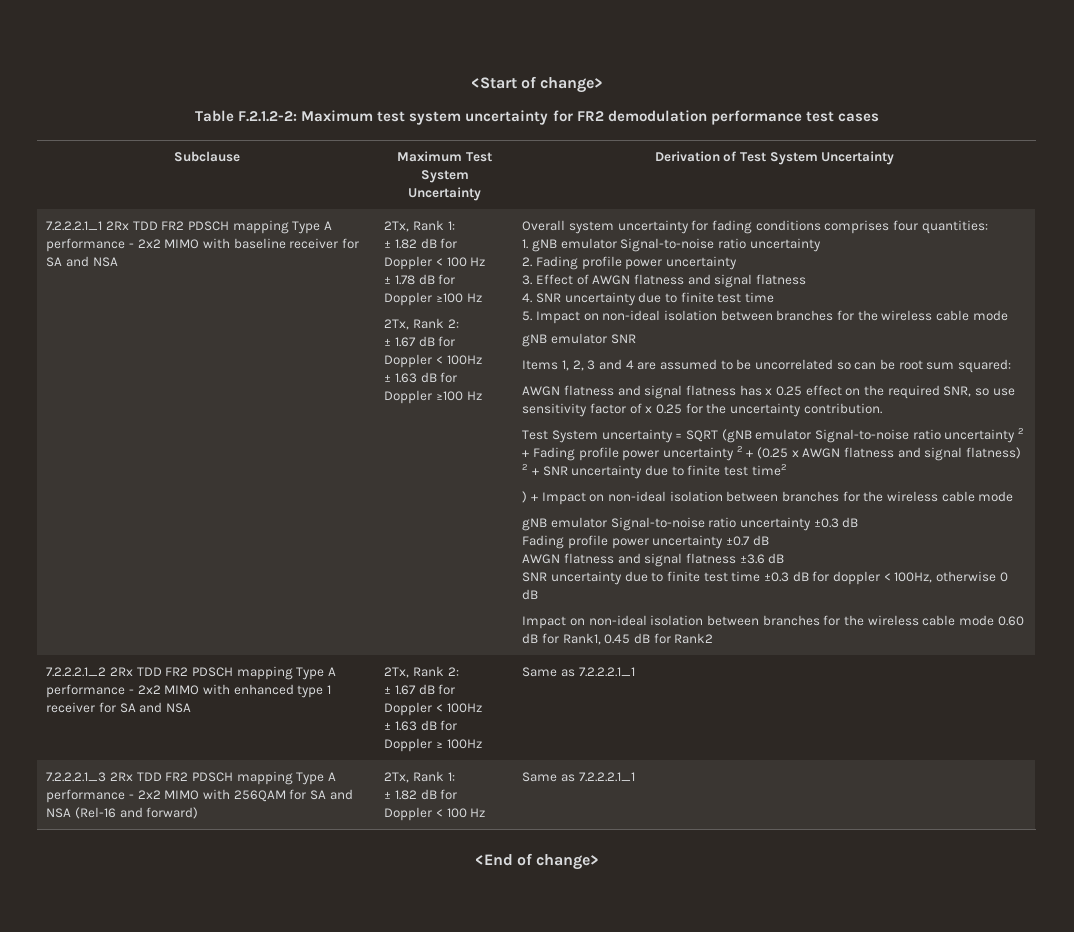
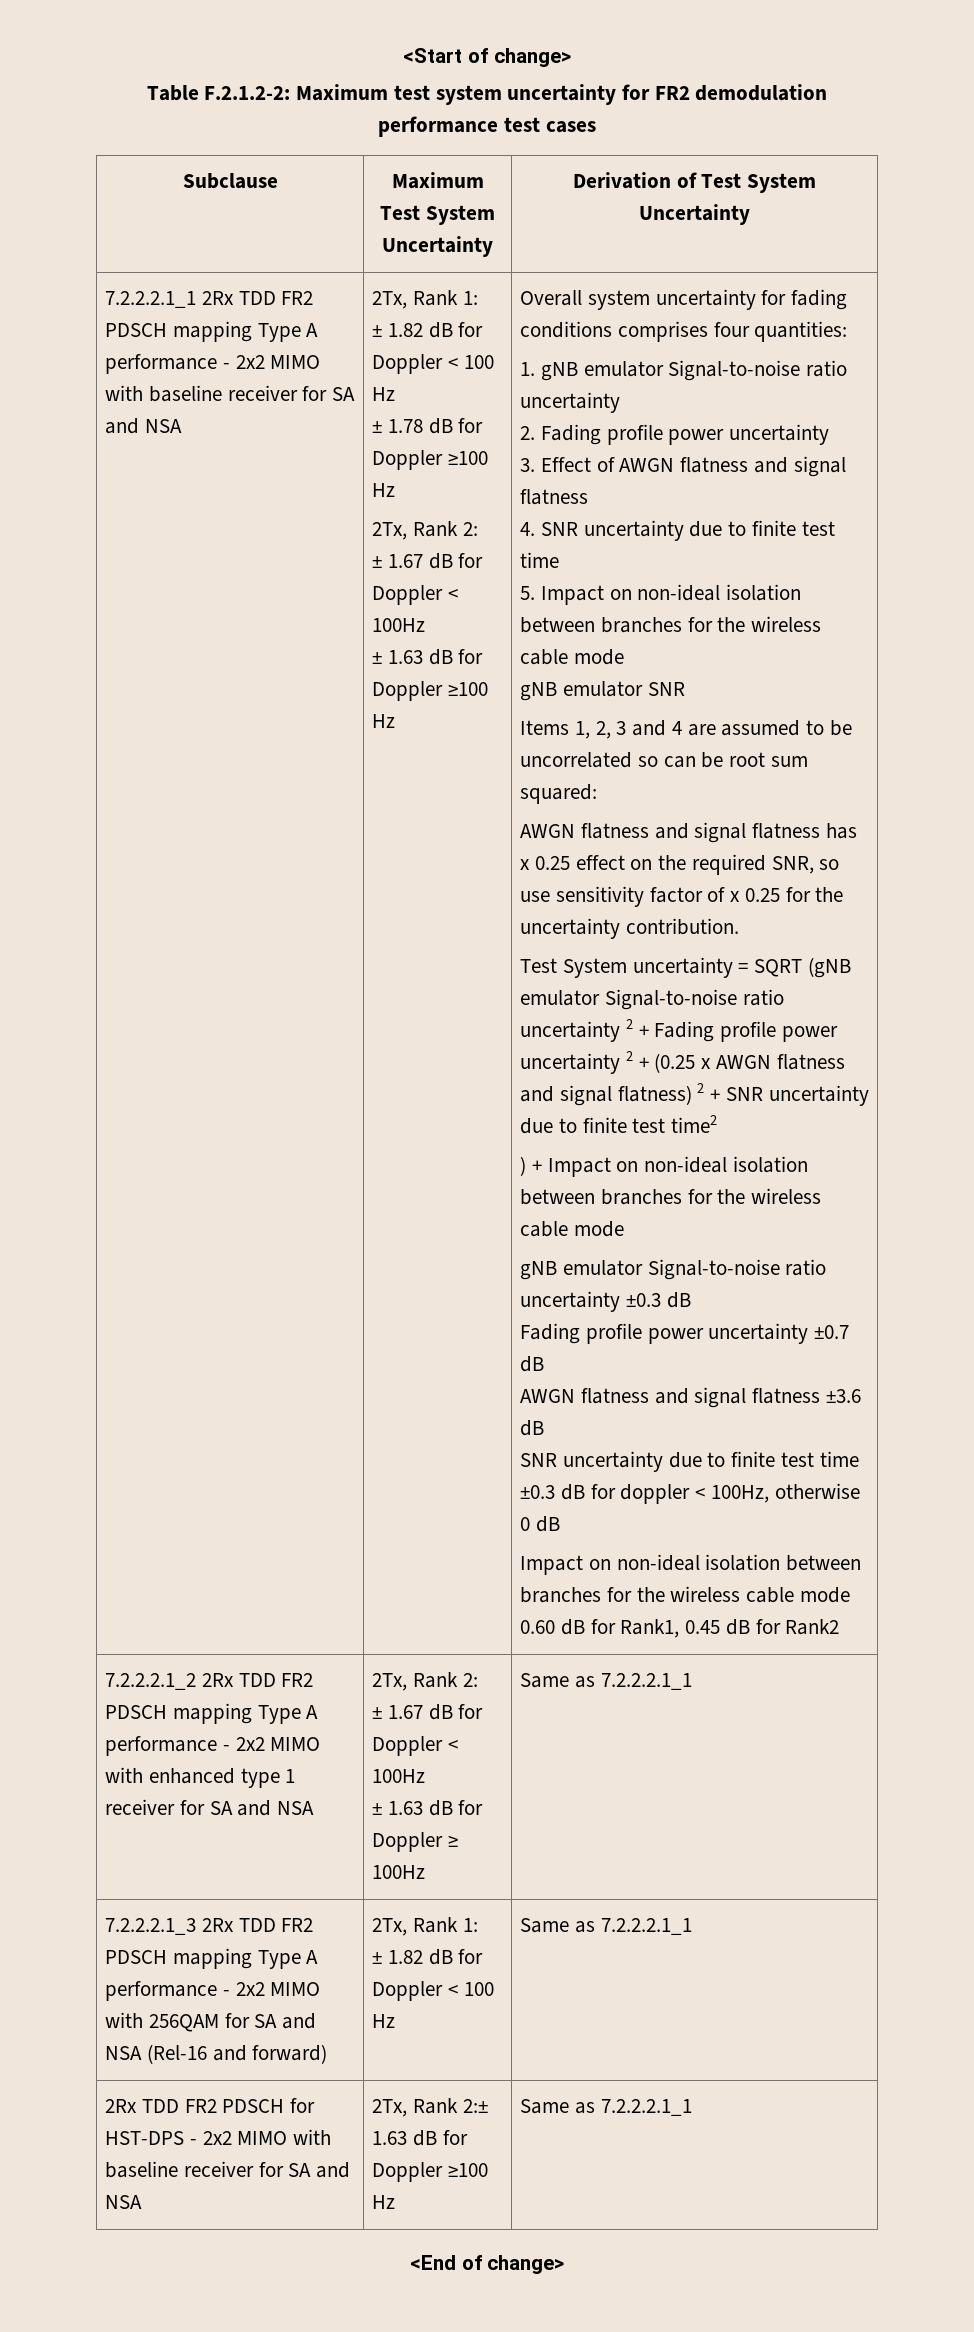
(635, 777) none -> [105,2098,316,2113] [105,2129,332,2145] [105,2161,351,2178] [105,2195,143,2209] [372,2098,488,2117] [372,2130,468,2146] [372,2162,489,2182] [372,2195,396,2209] [520,2099,692,2116] // 2Rx TDD FR2 PDSCH for HST-DPS - 2x2 MIMO with baseline receiver for SA and NSA | 2Tx, Rank 2:± 1.63 dB for Doppler ≥100 Hz | Same as 7.2.2.2.1_1

